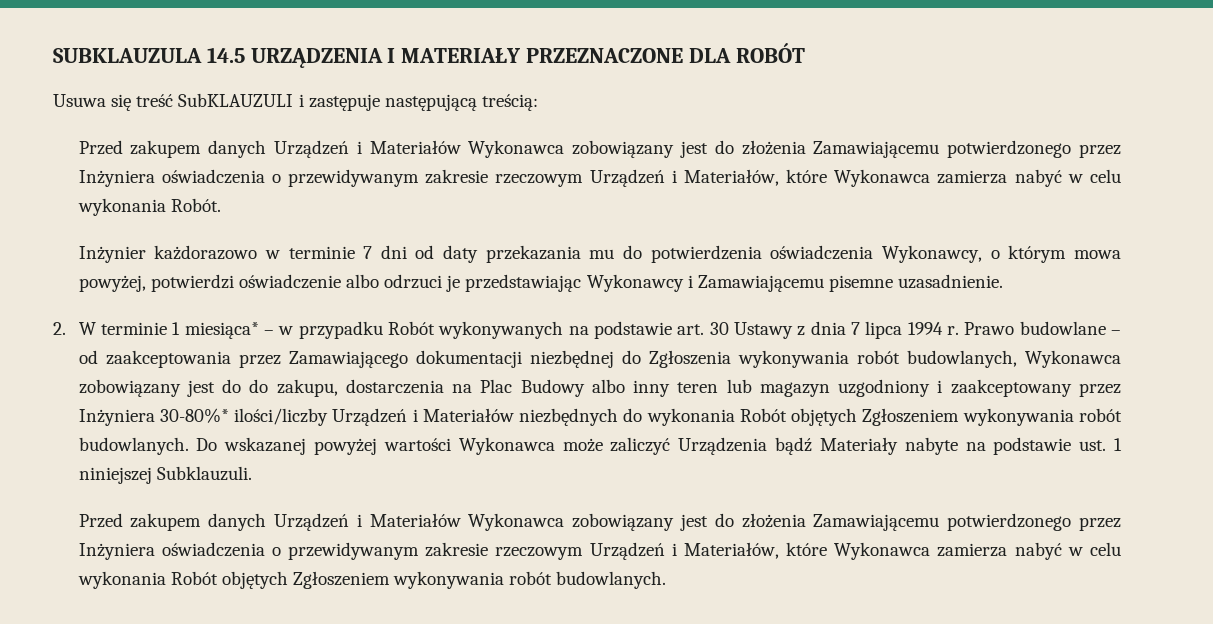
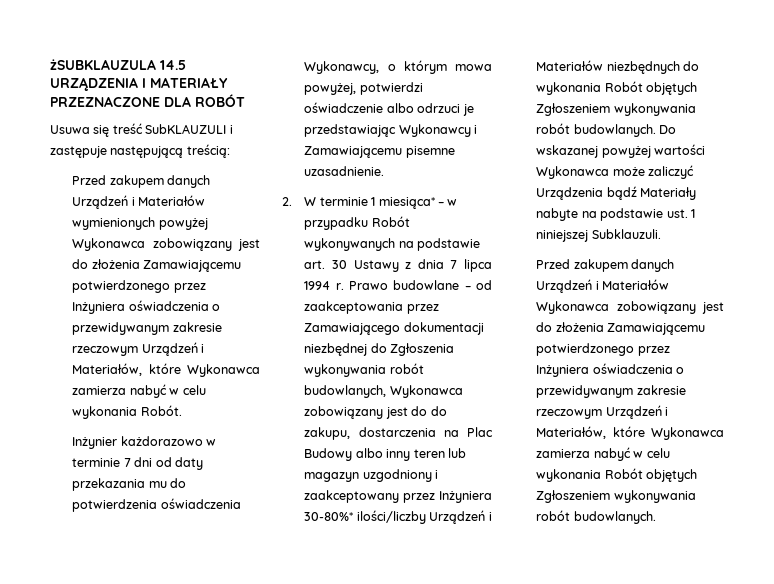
[53,48,202,63] SUBKLAUZULA -> [50,59,156,70] żSUBKLAUZULA
(461, 147) none -> [72,217,208,230] wymienionych powyżej

